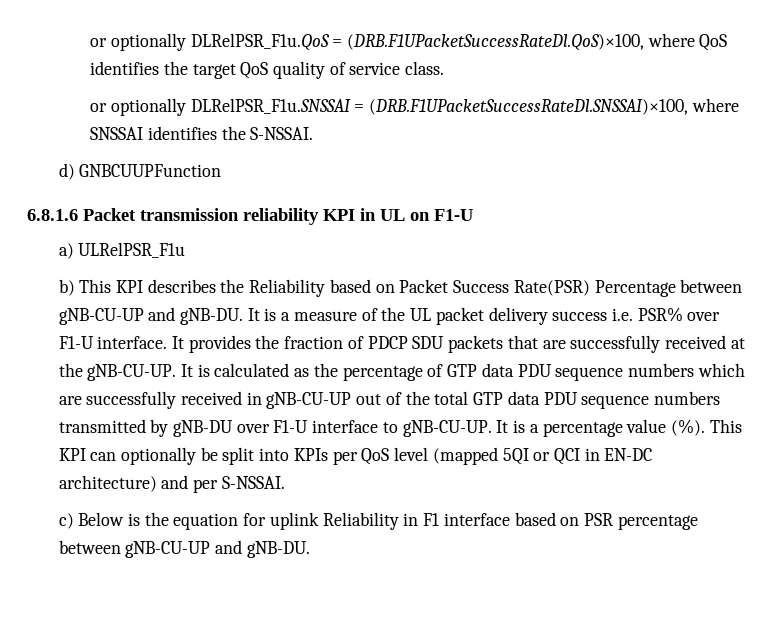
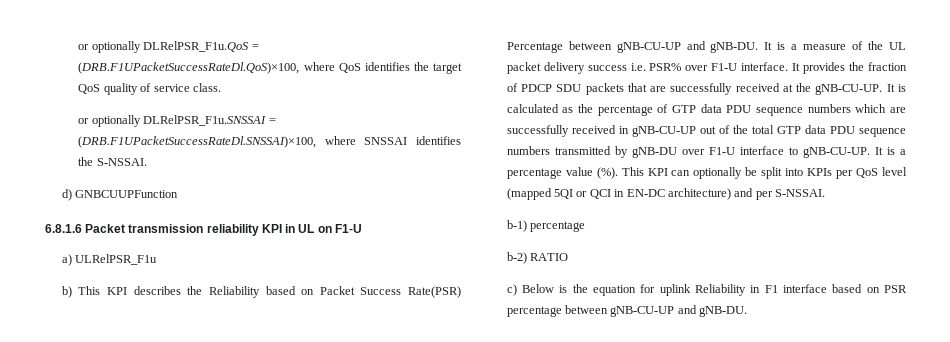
(285, 482) none -> [506,220,586,232] [506,252,569,264] // b-1) percentage // b-2) RATIO

